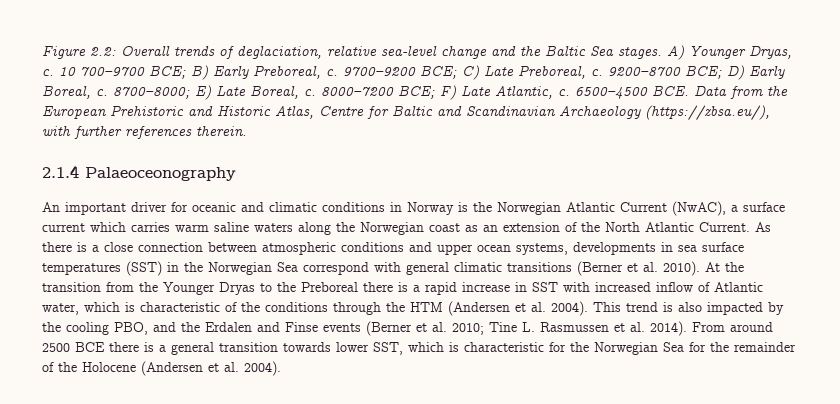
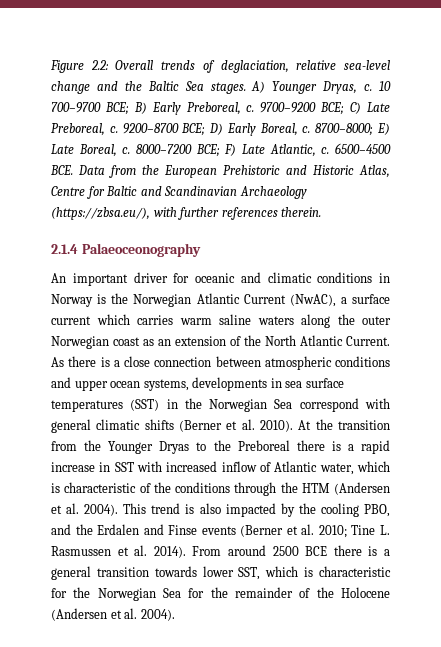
(355, 227) none -> [362,316,391,325] outer
[507,262,572,272] transitions -> [144,419,174,430] shifts

